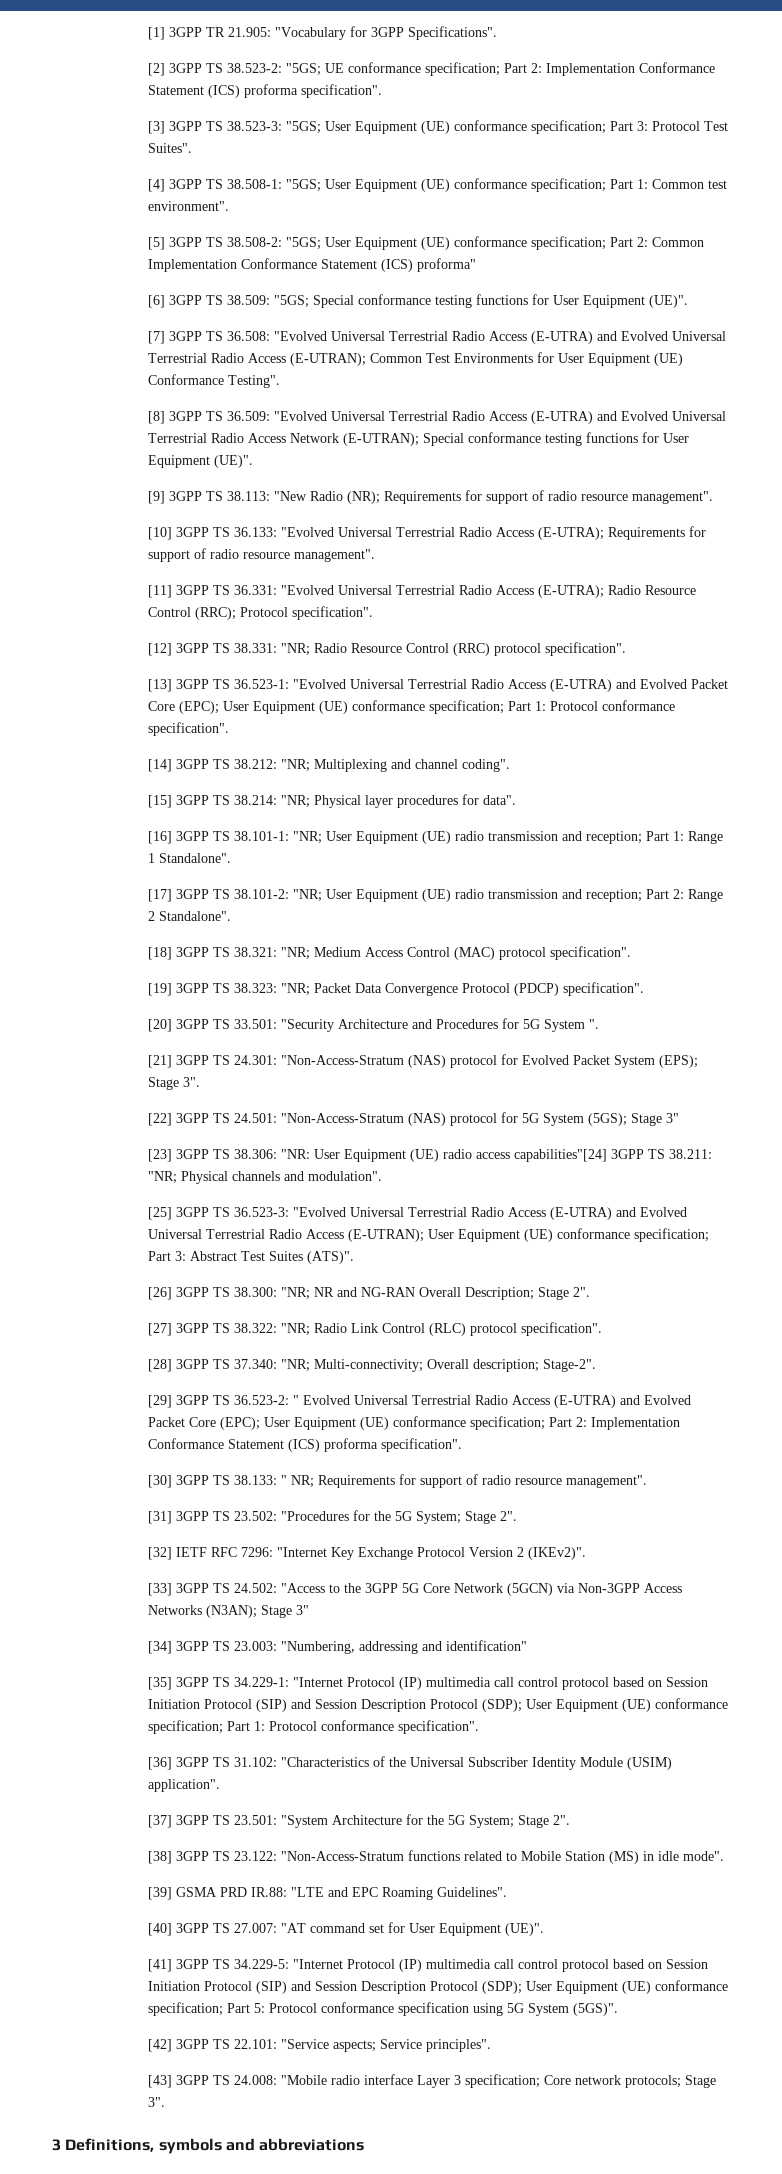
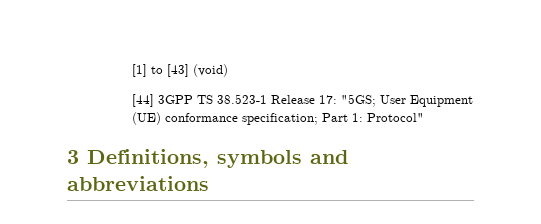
[169,26,498,40] [148,62,716,76] [148,84,383,98] [148,120,729,134] [148,143,193,153] [148,179,283,192] 3GPP TR 21.905: "Vocabulary for 3GPP Specifications". // [2] 3GPP TS 38.523-2: "5GS; UE conformance specification; Part 2: Implementation Conformance Statement (ICS) proforma specification". // [3] 3GPP TS 38.523-3: "5GS; User Equipment (UE) conformance specification; Part 3: Protocol Test Suites". // [4] 3GPP TS 38.508-1: -> [151,64,229,77] [132,94,338,107] to [43] (void) // [44] 3GPP TS 38.523-1 Release 17:
[652,179,728,189] [148,201,230,211] [148,236,705,250] [148,258,477,272] [148,294,689,308] [148,331,727,344] [148,352,684,366] [148,374,281,388] [148,411,727,424] [148,432,690,446] [148,455,254,468] [148,490,714,504] [148,526,707,540] [148,548,376,562] [148,585,697,598] [148,606,374,620] [148,642,627,656] [148,679,729,692] [148,700,676,714] [148,722,230,736] [148,759,511,772] [148,794,517,808] [148,831,724,844] [148,853,232,863] [148,889,724,902] [148,911,232,921] [148,946,632,960] [148,982,645,996] [148,1018,600,1032] [148,1054,699,1068] [148,1077,201,1090] [148,1112,680,1126] [148,1149,713,1162] [148,1171,383,1184] [148,1207,688,1220] [148,1228,710,1242] [148,1251,355,1264] [148,1287,591,1300] [148,1322,603,1336] [148,1359,597,1372] [148,1395,692,1408] [148,1416,681,1430] [148,1438,463,1452] [148,1474,648,1488] [148,1510,518,1524] [148,1547,587,1560] [148,1583,683,1596] [148,1605,310,1618] [148,1640,528,1654] [148,1677,709,1690] [148,1698,729,1712] [148,1720,480,1734] [148,1756,673,1770] [148,1779,221,1792] [148,1814,571,1828] [148,1850,725,1864] [148,1887,508,1900] [148,1922,545,1936] [148,1959,709,1972] [148,1980,729,1994] [148,2002,619,2016] [148,2039,492,2052] [148,2074,717,2088] [148,2097,166,2107] Common test environment". // [5] 3GPP TS 38.508-2: "5GS; User Equipment (UE) conformance specification; Part 2: Common Implementation Conformance Statement (ICS) proforma" // [6] 3GPP TS 38.509: "5GS; Special conformance testing functions for User Equipment (UE)". // [7] 3GPP TS 36.508: "Evolved Universal Terrestrial Radio Access (E-UTRA) and Evolved Universal Terrestrial Radio Access (E-UTRAN); Common Test Environments for User Equipment (UE) Conformance Testing". // [8] 3GPP TS 36.509: "Evolved Universal Terrestrial Radio Access (E-UTRA) and Evolved Universal Terrestrial Radio Access Network (E-UTRAN); Special conformance testing functions for User Equipment (UE)". // [9] 3GPP TS 38.113: "New Radio (NR); Requirements for support of radio resource management". // [10] 3GPP TS 36.133: "Evolved Universal Terrestrial Radio Access (E-UTRA); Requirements for support of radio resource management". // [11] 3GPP TS 36.331: "Evolved Universal Terrestrial Radio Access (E-UTRA); Radio Resource Control (RRC); Protocol specification". // [12] 3GPP TS 38.331: "NR; Radio Resource Control (RRC) protocol specification". // [13] 3GPP TS 36.523-1: "Evolved Universal Terrestrial Radio Access (E-UTRA) and Evolved Packet Core (EPC); User Equipment (UE) conformance specification; Part 1: Protocol conformance specification". // [14] 3GPP TS 38.212: "NR; Multiplexing and channel coding". // [15] 3GPP TS 38.214: "NR; Physical layer procedures for data". // [16] 3GPP TS 38.101-1: "NR; User Equipment (UE) radio transmission and reception; Part 1: Range 1 Standalone". // [17] 3GPP TS 38.101-2: "NR; User Equipment (UE) radio transmission and reception; Part 2: Range 2 Standalone". // [18] 3GPP TS 38.321: "NR; Medium Access Control (MAC) protocol specification". // [19] 3GPP TS 38.323: "NR; Packet Data Convergence Protocol (PDCP) specification". // [20] 3GPP TS 33.501: "Security Architecture and Procedures for 5G System ". // [21] 3GPP TS 24.301: "Non-Access-Stratum (NAS) protocol for Evolved Packet System (EPS); Stage 3". // [22] 3GPP TS 24.501: "Non-Access-Stratum (NAS) protocol for 5G System (5GS); Stage 3" // [23] 3GPP TS 38.306: "NR: User Equipment (UE) radio access capabilities"[24] 3GPP TS 38.211: "NR; Physical channels and modulation". // [25] 3GPP TS 36.523-3: "Evolved Universal Terrestrial Radio Access (E-UTRA) and Evolved Universal Terrestrial Radio Access (E-UTRAN); User Equipment (UE) conformance specification; Part 3: Abstract Test Suites (ATS)". // [26] 3GPP TS 38.300: "NR; NR and NG-RAN Overall Description; Stage 2". // [27] 3GPP TS 38.322: "NR; Radio Link Control (RLC) protocol specification". // [28] 3GPP TS 37.340: "NR; Multi-connectivity; Overall description; Stage-2". // [29] 3GPP TS 36.523-2: " Evolved Universal Terrestrial Radio Access (E-UTRA) and Evolved Packet Core (EPC); User Equipment (UE) conformance specification; Part 2: Implementation Conformance Statement (ICS) proforma specification". // [30] 3GPP TS 38.133: " NR; Requirements for support of radio resource management". // [31] 3GPP TS 23.502: "Procedures for the 5G System; Stage 2". // [32] IETF RFC 7296: "Internet Key Exchange Protocol Version 2 (IKEv2)". // [33] 3GPP TS 24.502: "Access to the 3GPP 5G Core Network (5GCN) via Non-3GPP Access Networks (N3AN); Stage 3" // [34] 3GPP TS 23.003: "Numbering, addressing and identification" // [35] 3GPP TS 34.229-1: "Internet Protocol (IP) multimedia call control protocol based on Session Initiation Protocol (SIP) and Session Description Protocol (SDP); User Equipment (UE) conformance specification; Part 1: Protocol conformance specification". // [36] 3GPP TS 31.102: "Characteristics of the Universal Subscriber Identity Module (USIM) application". // [37] 3GPP TS 23.501: "System Architecture for the 5G System; Stage 2". // [38] 3GPP TS 23.122: "Non-Access-Stratum functions related to Mobile Station (MS) in idle mode". // [39] GSMA PRD IR.88: "LTE and EPC Roaming Guidelines". // [40] 3GPP TS 27.007: "AT command set for User Equipment (UE)". // [41] 3GPP TS 34.229-5: "Internet Protocol (IP) multimedia call control protocol based on Session Initiation Protocol (SIP) and Session Description Protocol (SDP); User Equipment (UE) conformance specification; Part 5: Protocol conformance specification using 5G System (5GS)". // [42] 3GPP TS 22.101: "Service aspects; Service principles". // [43] 3GPP TS 24.008: "Mobile radio interface Layer 3 specification; Core network protocols; Stage 3". -> [367,113,425,122] Protocol"

